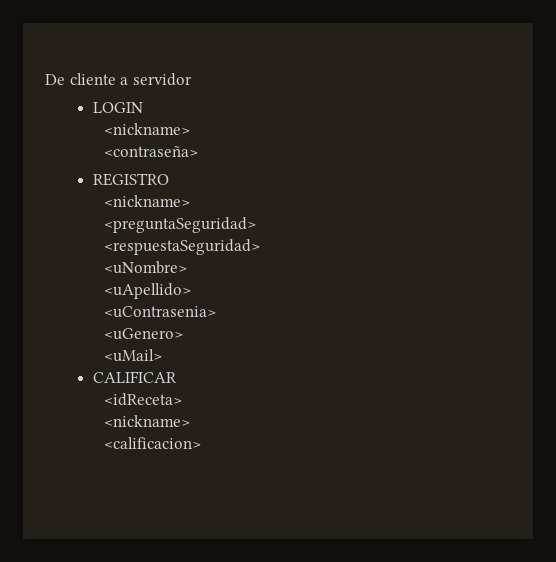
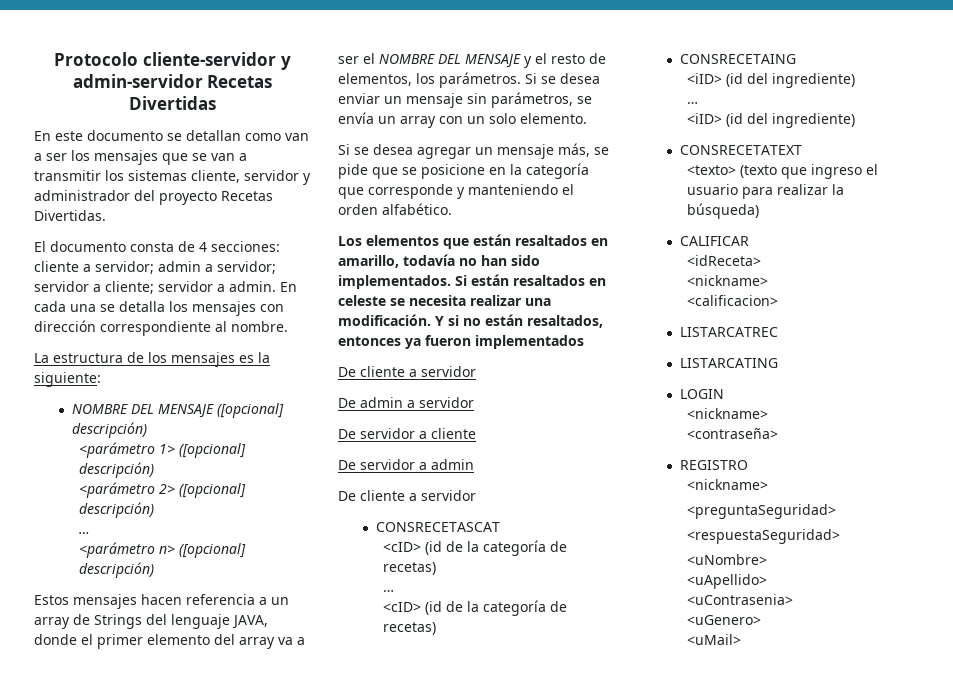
[45,73,192,86] De cliente a servidor -> [54,52,291,70] [72,74,273,88] [129,96,216,110] [34,130,309,141] [34,150,247,165] [34,170,311,185] [34,190,273,205] [34,210,106,221] [34,241,280,252] [34,261,276,274] [34,281,297,294] [34,301,284,316] [34,320,288,336] [34,352,270,367] [34,372,101,387] [71,403,284,418] [71,422,147,438] [78,442,246,458] [78,462,154,478] [78,482,246,498] [78,502,154,518] [78,532,90,534] [78,542,246,558] [78,562,154,578] [34,594,289,609] [34,614,268,629] [34,634,305,649] [338,53,606,68] [338,72,600,88] [338,92,592,108] [338,112,587,128] [338,143,609,159] [338,163,589,179] [338,184,574,199] [338,203,452,215] [338,234,608,249] [338,254,540,268] [338,274,606,289] [338,295,551,306] [338,314,603,328] [338,335,584,349] [338,366,476,377] [338,397,474,408] [338,428,476,439] [338,459,474,470] [338,490,476,501] [375,522,500,532] [382,540,567,556] [382,562,436,575] [382,590,394,592] [382,600,567,616] [382,622,436,635] [679,54,796,64] [686,73,855,88] [686,102,698,104] [686,113,855,128] [679,145,802,155] [686,164,878,179] [686,184,844,199] [686,203,759,219] [679,236,749,246] [686,255,761,266] [686,275,768,286] [686,295,778,306] [679,327,778,337] [679,358,778,368] Protocolo cliente-servidor y admin-servidor Recetas Divertidas // En este documento se detallan como van a ser los mensajes que se van a transmitir los sistemas cliente, servidor y administrador del proyecto Recetas Divertidas. // El documento consta de 4 secciones: cliente a servidor; admin a servidor; servidor a cliente; servidor a admin. En cada una se detalla los mensajes con dirección correspondiente al nombre. // La estructura de los mensajes es la siguiente: // NOMBRE DEL MENSAJE ([opcional] descripción) // <parámetro 1> ([opcional] descripción) // <parámetro 2> ([opcional] descripción) // … // <parámetro n> ([opcional] descripción) // Estos mensajes hacen referencia a un array de Strings del lenguaje JAVA, donde el primer elemento del array va a ser el NOMBRE DEL MENSAJE y el resto de elementos, los parámetros. Si se desea enviar un mensaje sin parámetros, se envía un array con un solo elemento. // Si se desea agregar un mensaje más, se pide que se posicione en la categoría que corresponde y manteniendo el orden alfabético. // Los elementos que están resaltados en amarillo, todavía no han sido implementados. Si están resaltados en celeste se necesita realizar una modificación. Y si no están resaltados, entonces ya fueron implementados // De cliente a servidor // De admin a servidor // De servidor a cliente // De servidor a admin // De cliente a servidor // CONSRECETASCAT // <cID> (id de la categoría de recetas) // … // <cID> (id de la categoría de recetas) // CONSRECETAING // <iID> (id del ingrediente) // … // <iID> (id del ingrediente) // CONSRECETATEXT // <texto> (texto que ingreso el usuario para realizar la búsqueda) // CALIFICAR // <idReceta> // <nickname> // <calificacion> // LISTARCATREC // LISTARCATING
[93,371,178,383] [104,393,183,406] [104,415,191,427] [104,437,202,449] // CALIFICAR // <idReceta> // <nickname> // <calificacion> -> (741, 639) none

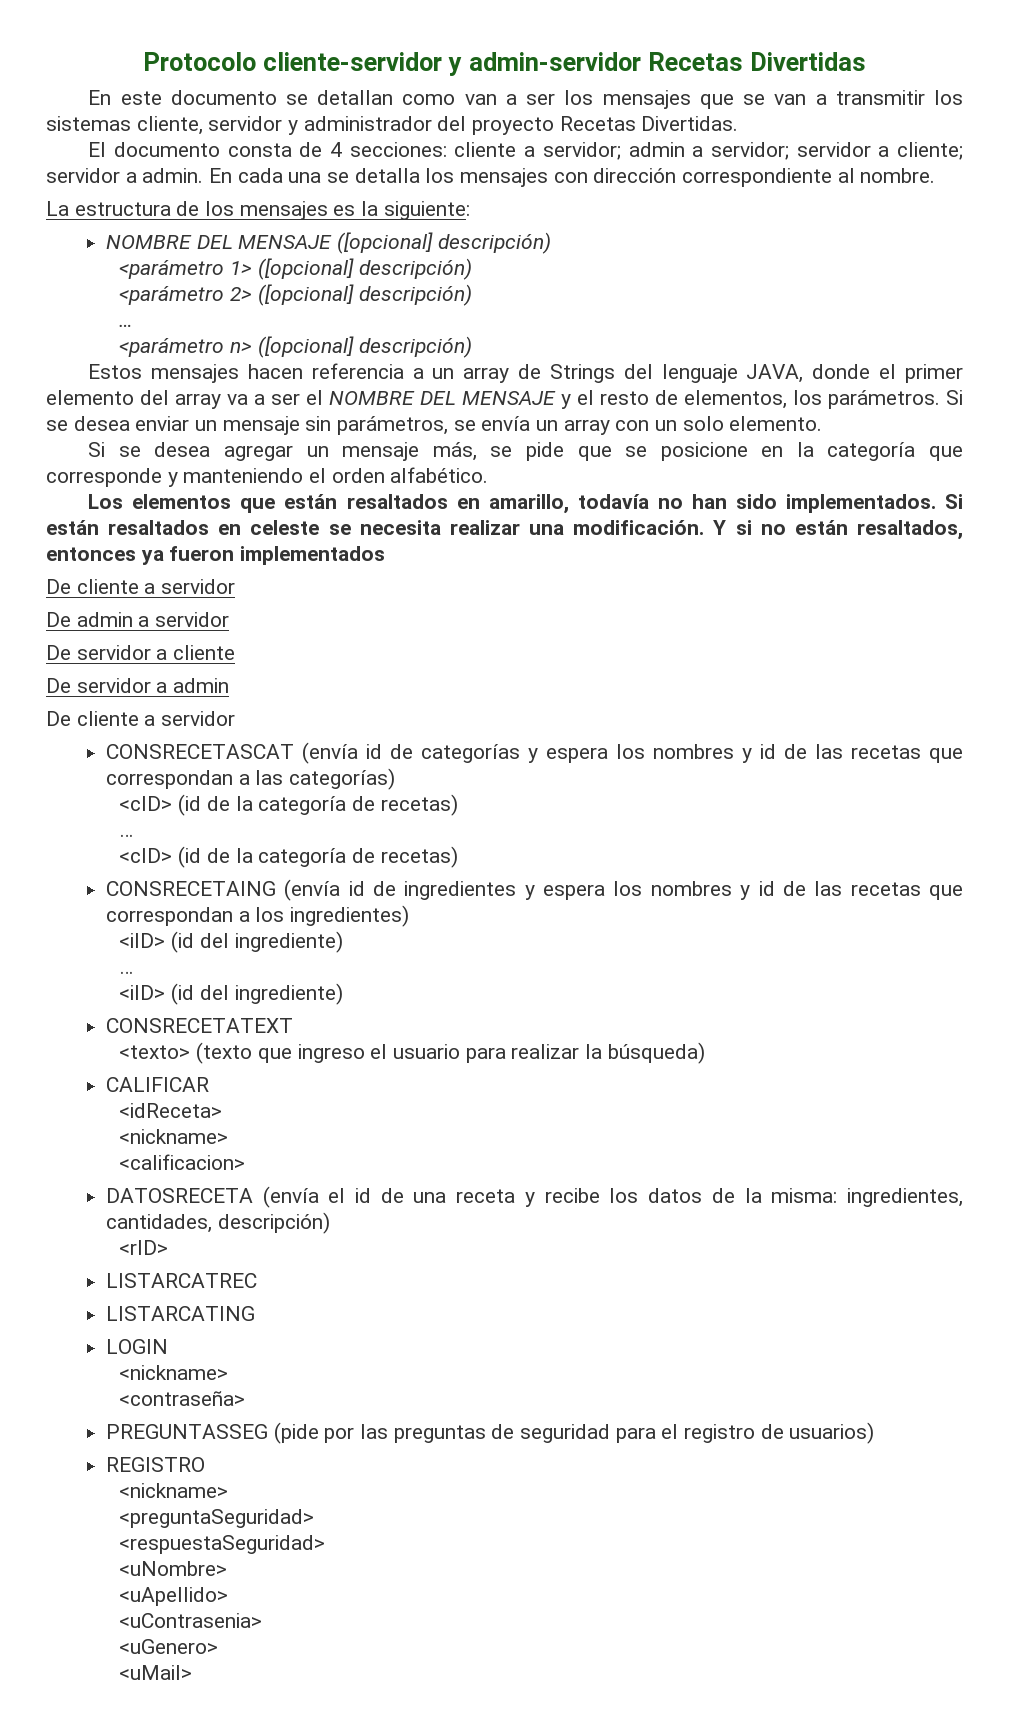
(500, 527) none -> [301,742,963,764] [105,768,395,790] (envía id de categorías y espera los nombres y id de las recetas que correspondan a las categorías)
(796, 59) none -> [284,879,963,901] [105,905,409,927] (envía id de ingredientes y espera los nombres y id de las recetas que correspondan a los ingredientes)
(778, 300) none -> [105,1186,964,1208] [105,1212,330,1234] [119,1240,169,1255] // DATOSRECETA (envía el id de una receta y recibe los datos de la misma: ingredientes, cantidades, descripción) // <rID>
(778, 433) none -> [105,1422,875,1444] // PREGUNTASSEG (pide por las preguntas de seguridad para el registro de usuarios)

